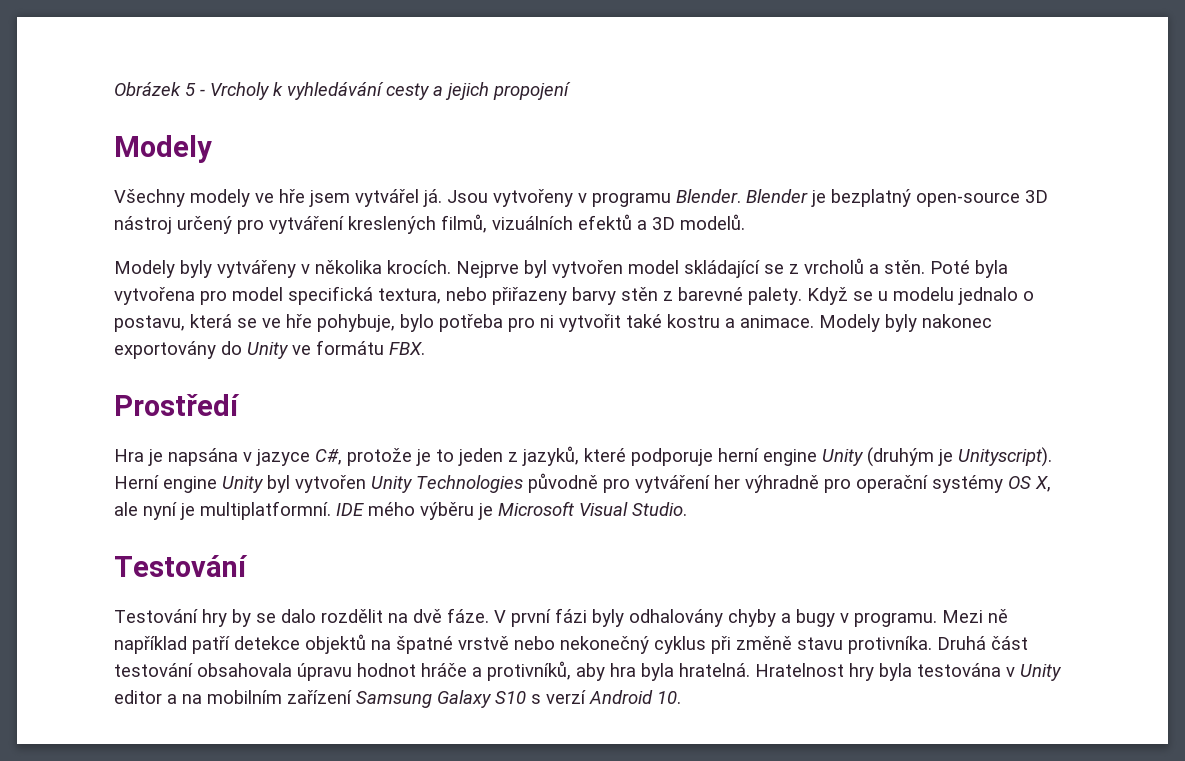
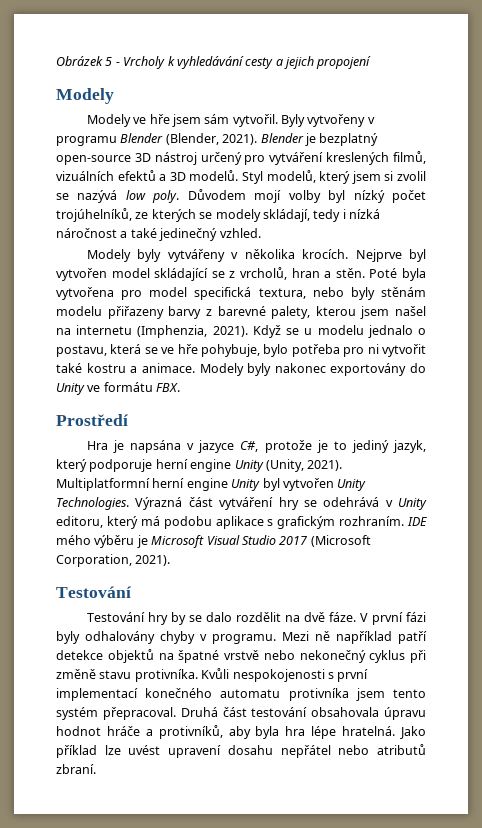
[114,189,250,207] Všechny modely -> [86,114,131,127] Modely
[355,189,741,207] vytvářel já. Jsou vytvořeny v programu Blender. -> [204,114,375,127] [56,133,258,146] sám vytvořil. Byly vytvořeny v programu Blender (Blender, 2021).
(745, 222) none -> [241,170,427,184] [56,189,427,203] [56,208,380,222] [56,228,261,241] Styl modelů, který jsem si zvolil se nazývá low poly. Důvodem mojí volby byl nízký počet trojúhelníků, ze kterých se modely skládají, tedy i nízká náročnost a také jedinečný vzhled.
[804,258,864,274] vrcholů -> [239,267,320,280] vrcholů, hran
(487, 294) none -> [350,287,427,300] [56,306,102,316] byly stěnám modelu
[621,287,658,301] stěn -> (202, 312) none
[748,287,802,305] palety. -> [271,306,426,319] [56,325,248,338] palety, kterou jsem našel na internetu (Imphenzia, 2021).
[458,446,1052,467] [114,475,159,489] jeden z jazyků, které podporuje herní engine Unity (druhým je Unityscript). Herní -> [351,440,426,453] [56,459,343,472] [56,478,185,491] jediný jazyk, který podporuje herní engine Unity (Unity, 2021). Multiplatformní herní
[416,473,1051,493] [114,501,331,520] Technologies původně pro vytváření her výhradně pro operační systémy OS X, ale nyní je multiplatformní. -> [56,497,427,510] [56,516,405,529] Technologies. Výrazná část vytváření hry se odehrává v Unity editoru, který má podobu aplikace s grafickým rozhraním.
[632,502,687,516] Studio. -> [241,535,371,547] [56,554,171,567] Studio 2017 (Microsoft Corporation, 2021).
[781,609,835,627] a bugy -> (195, 637) none
(932, 645) none -> [201,668,369,682] [56,688,426,701] [56,707,176,720] Kvůli nespokojenosti s první implementací konečného automatu protivníka jsem tento systém přepracoval.
[610,663,1062,681] [114,690,681,708] hra byla hratelná. Hratelnost hry byla testována v Unity editor a na mobilním zařízení Samsung Galaxy S10 s verzí Android 10. -> [255,726,426,739] [56,744,426,758] [56,764,96,774] byla hra lépe hratelná. Jako příklad lze uvést upravení dosahu nepřátel nebo atributů zbraní.

